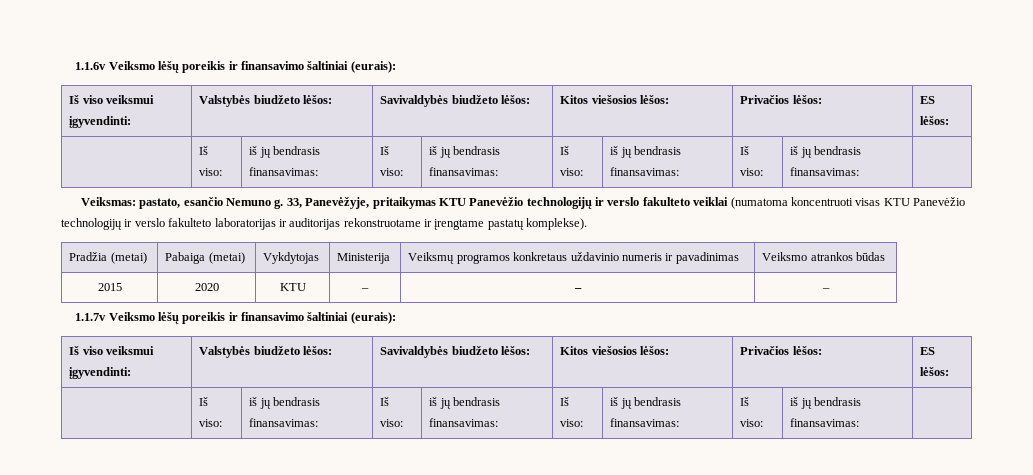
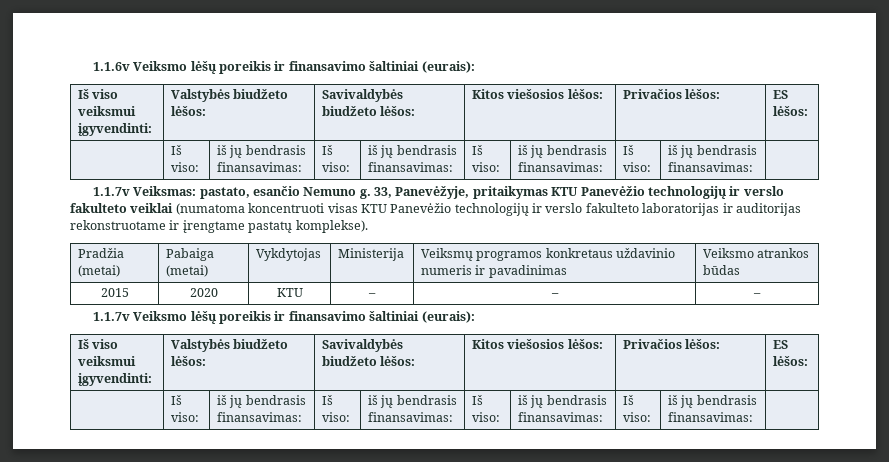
(860, 171) none -> [92,187,130,196] 1.1.7v

